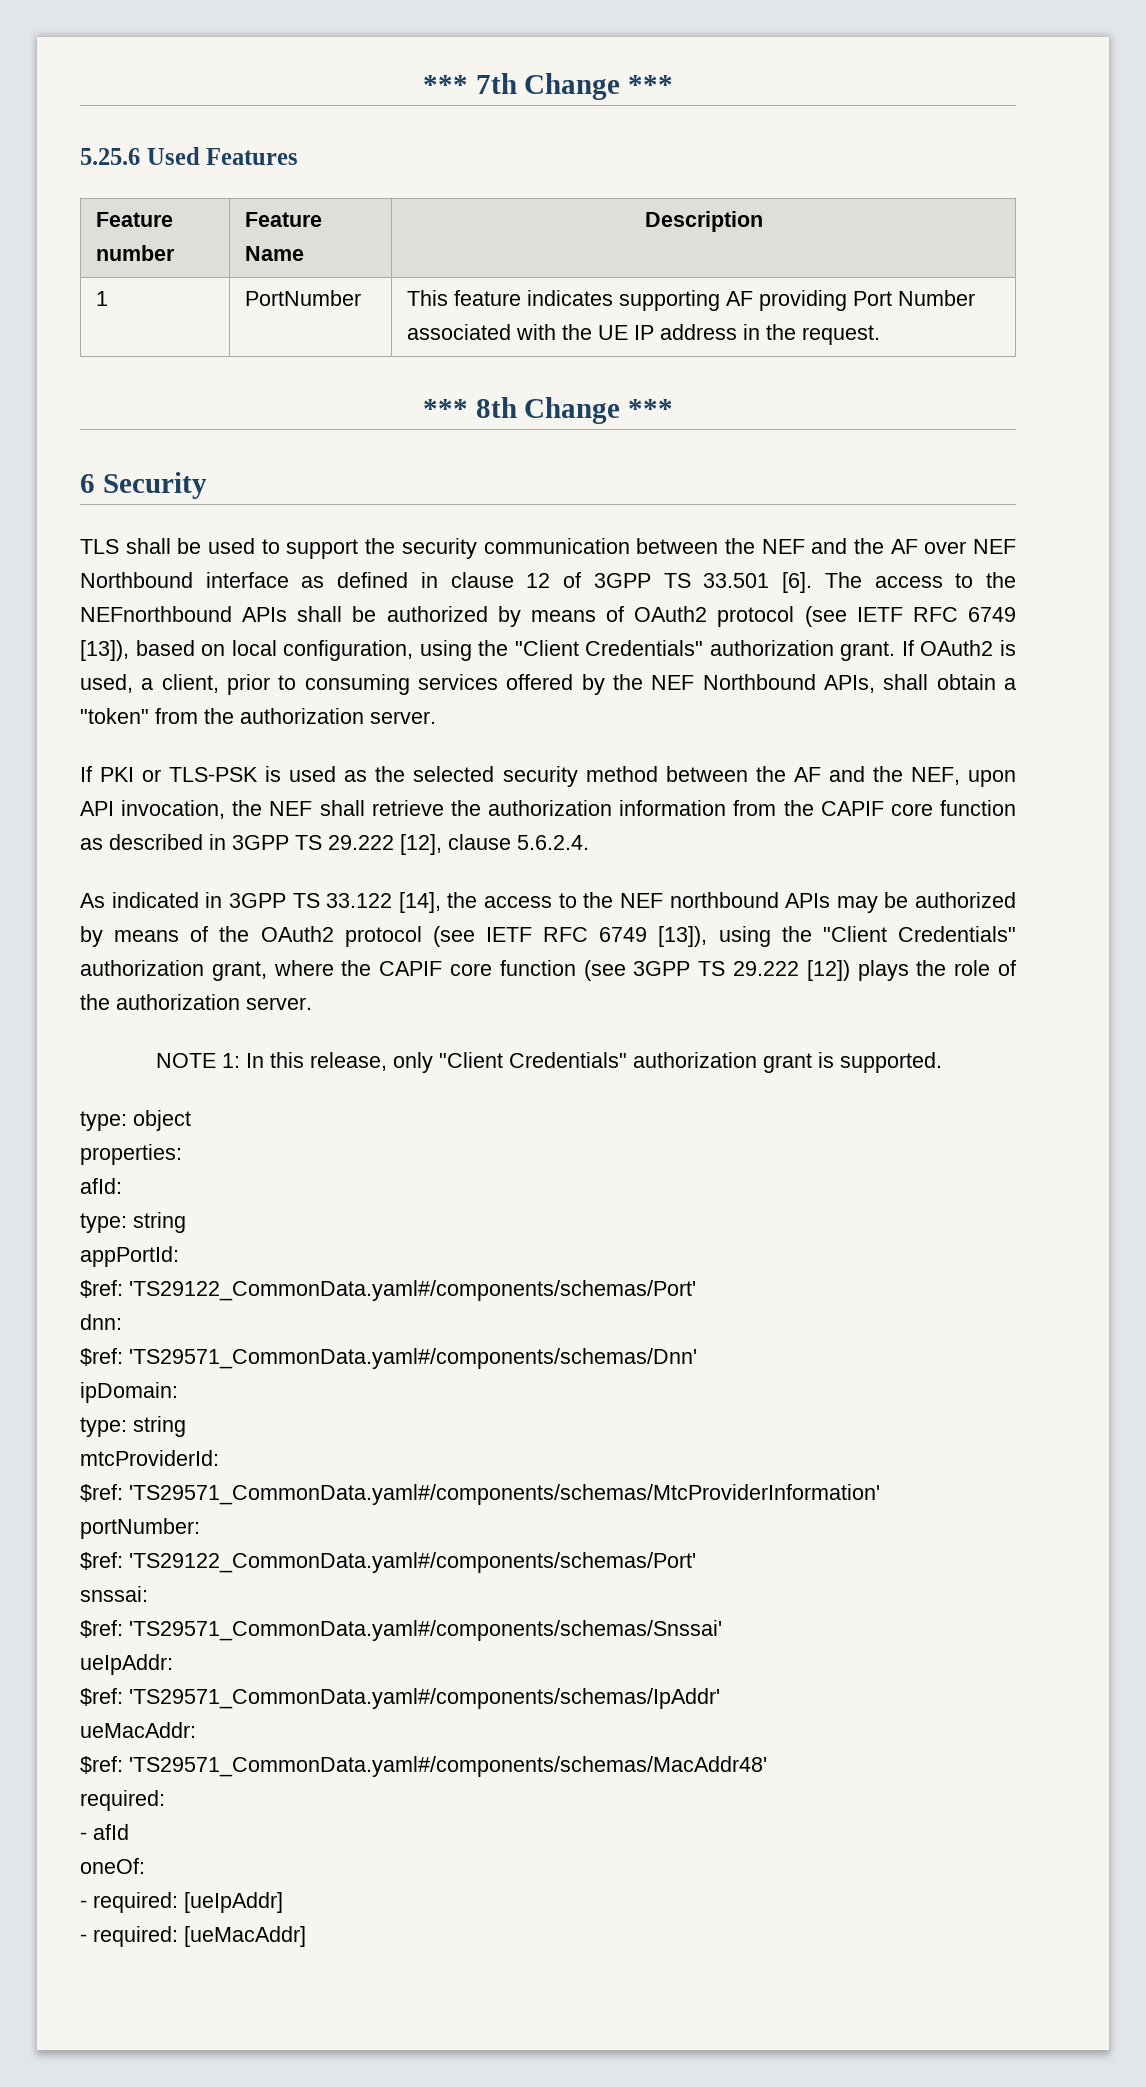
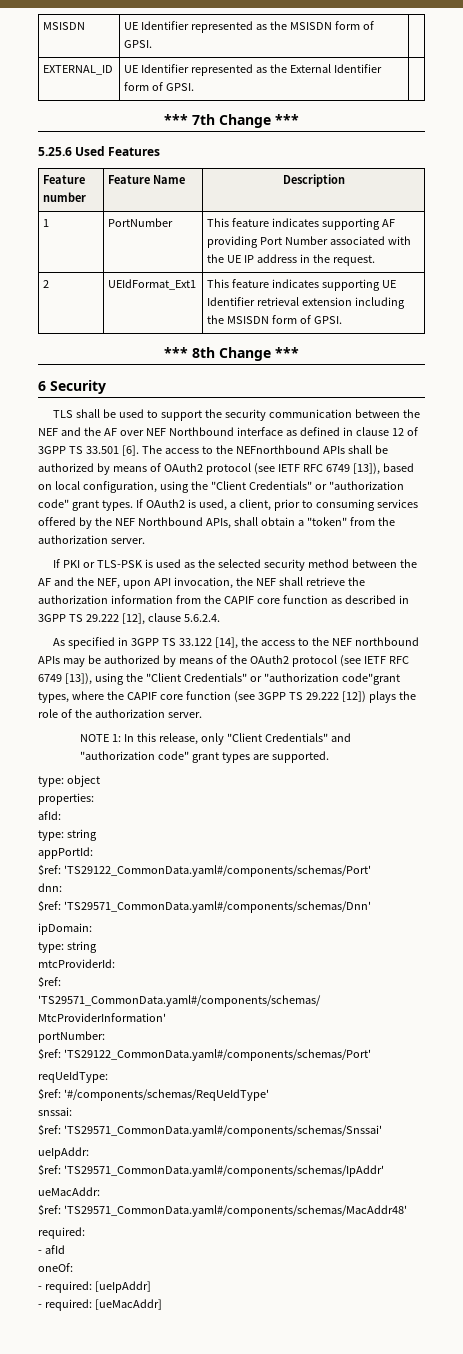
(422, 84) none -> [43,22,86,30] [124,21,374,33] [124,40,153,48] [43,65,114,75] [124,64,382,76] [124,82,195,91] MSISDN | UE Identifier represented as the MSISDN form of GPSI. | // EXTERNAL_ID | UE Identifier represented as the External Identifier form of GPSI. | //
(881, 335) none -> [43,280,50,288] [108,279,197,290] [207,279,397,291] [207,297,406,309] [207,315,343,324] // 2 | UEIdFormat_Ext1 | This feature indicates supporting UE Identifier retrieval extension including the MSISDN form of GPSI.
[709,640,896,661] authorization grant. -> [314,481,404,490] [38,499,133,511] or "authorization code" grant types.
[111,892,199,908] indicated -> [68,637,116,649] specified
[80,960,267,981] authorization grant, -> [249,673,400,685] [38,692,69,703] or "authorization code"grant types,
[633,1052,835,1073] authorization grant is -> [330,733,351,742] [79,751,269,763] and "authorization code" grant types are
(696, 1562) none -> [38,1071,108,1083] [38,1088,269,1101] // reqUeIdType: // $ref: '#/components/schemas/ReqUeIdType'

